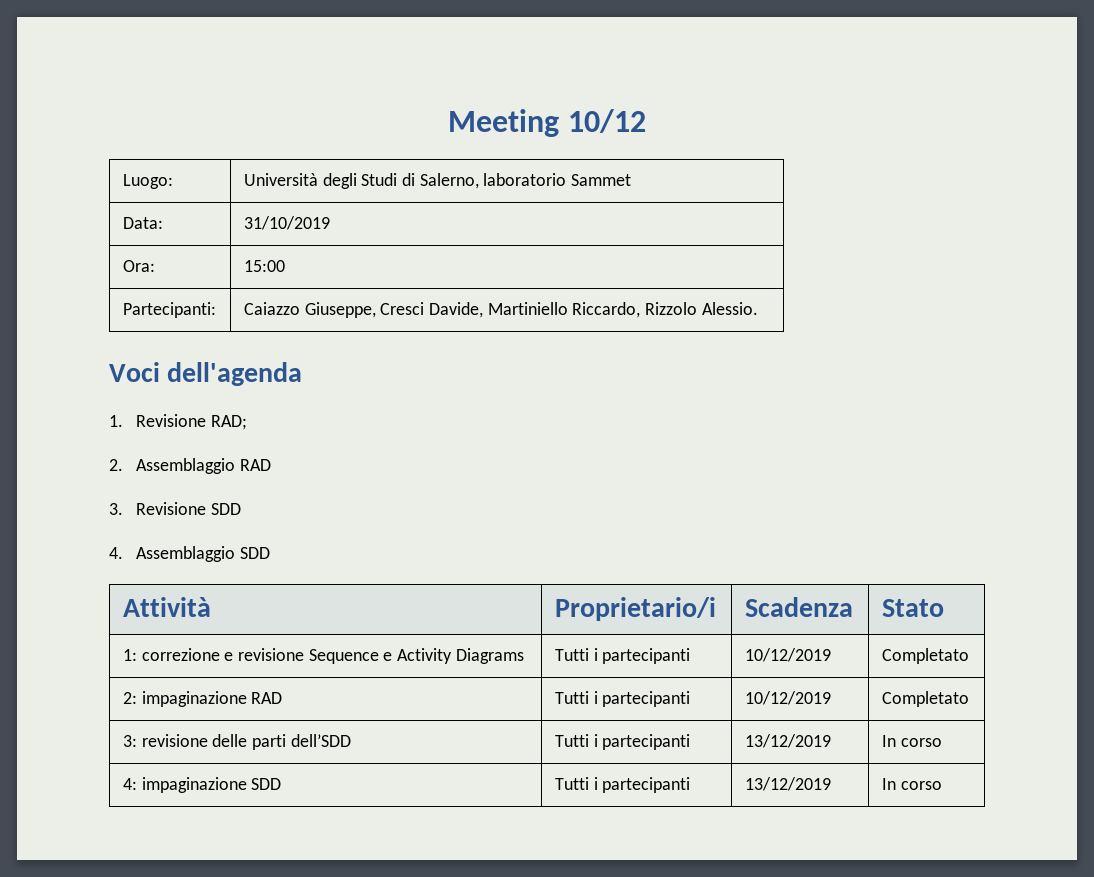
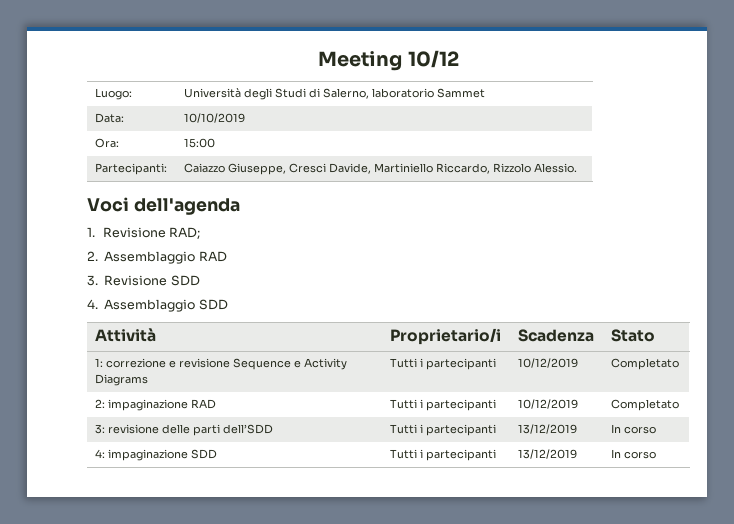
[243,216,330,230] 31/10/2019 -> [184,113,246,123] 10/10/2019

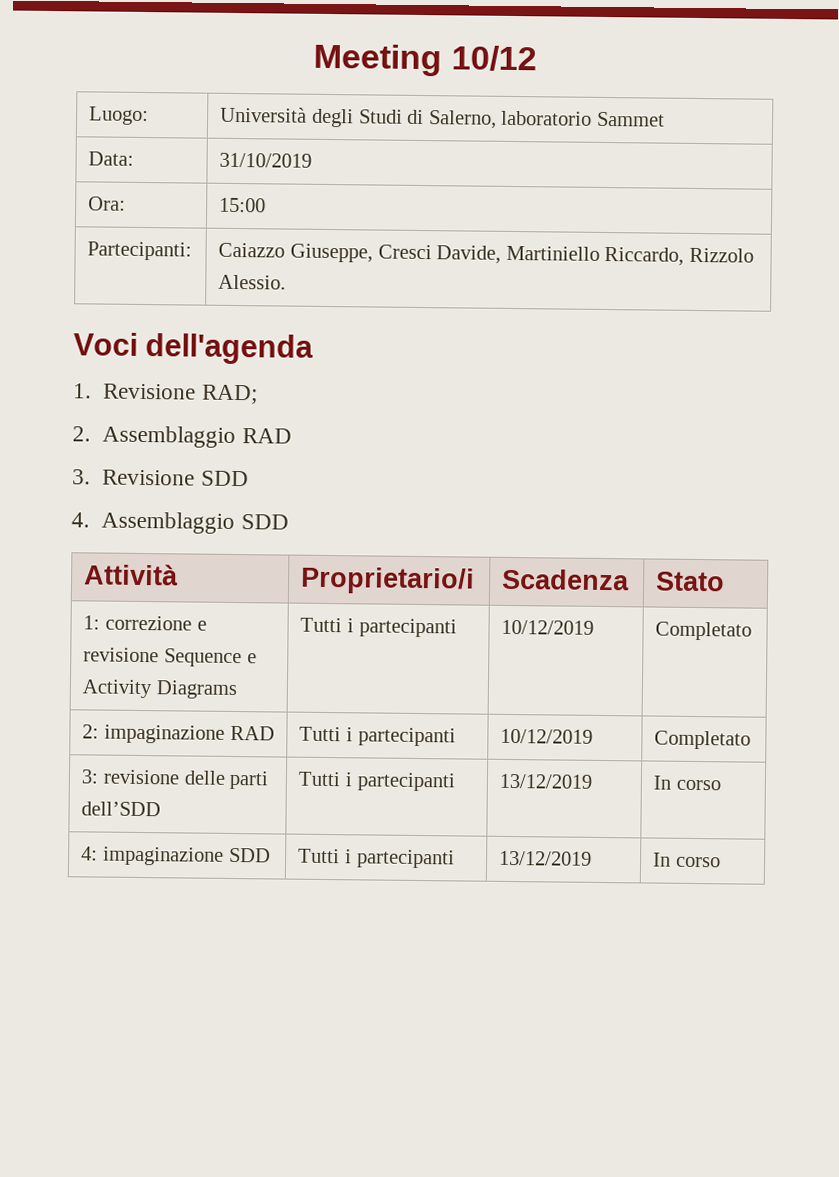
[184,113,246,123] 10/10/2019 -> [219,152,313,168] 31/10/2019

